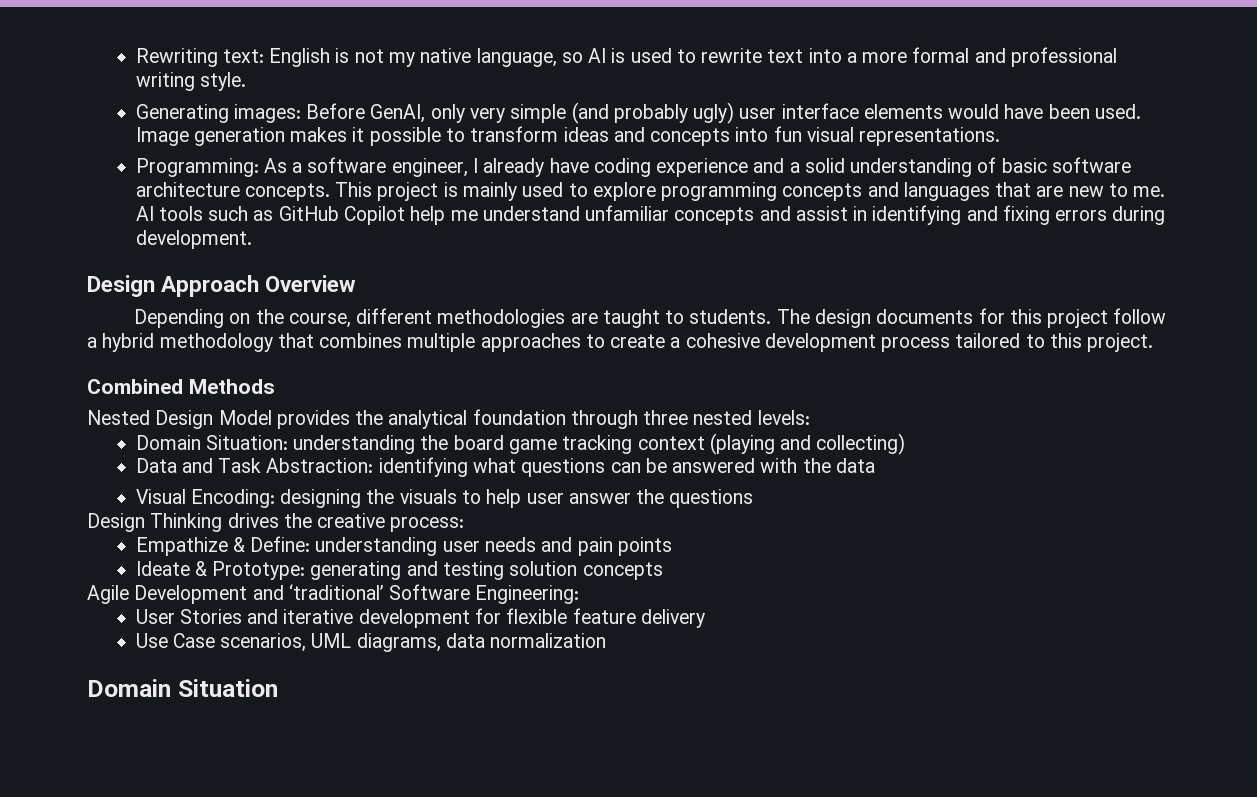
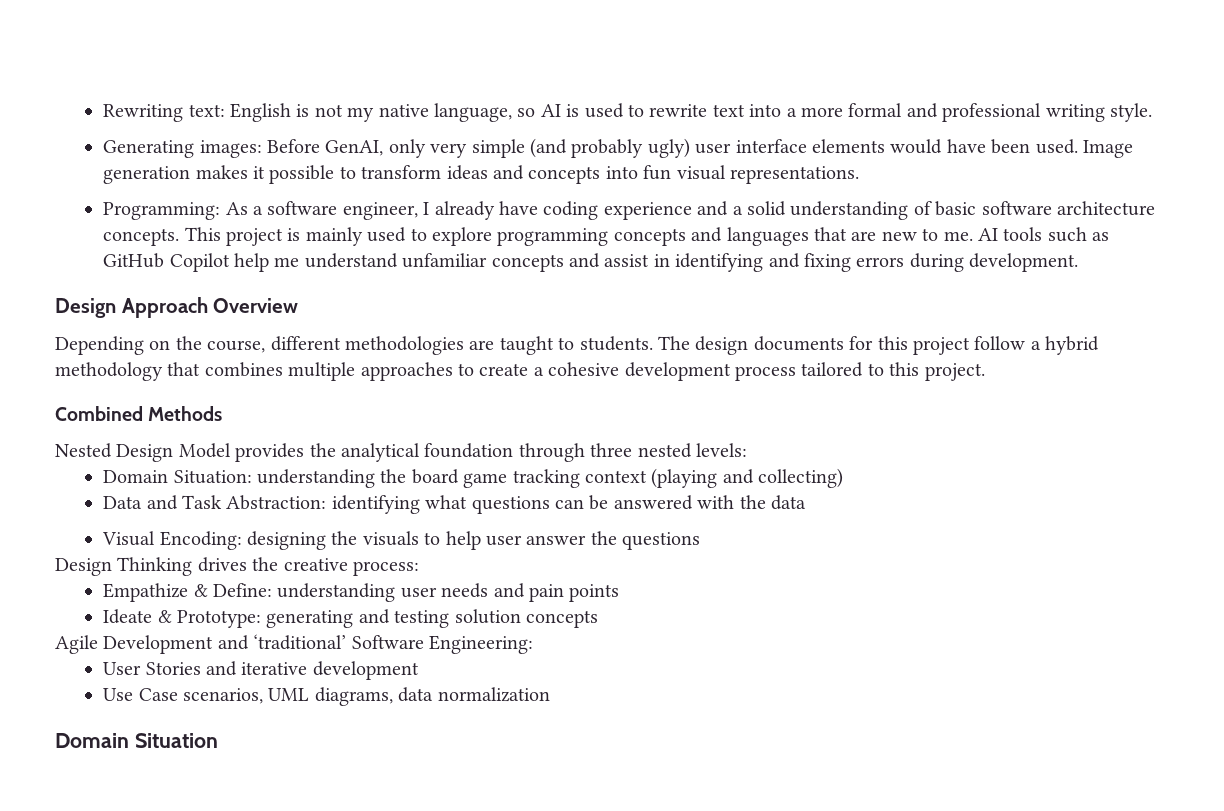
[474,608,705,628] for flexible feature delivery -> (419, 670) none

